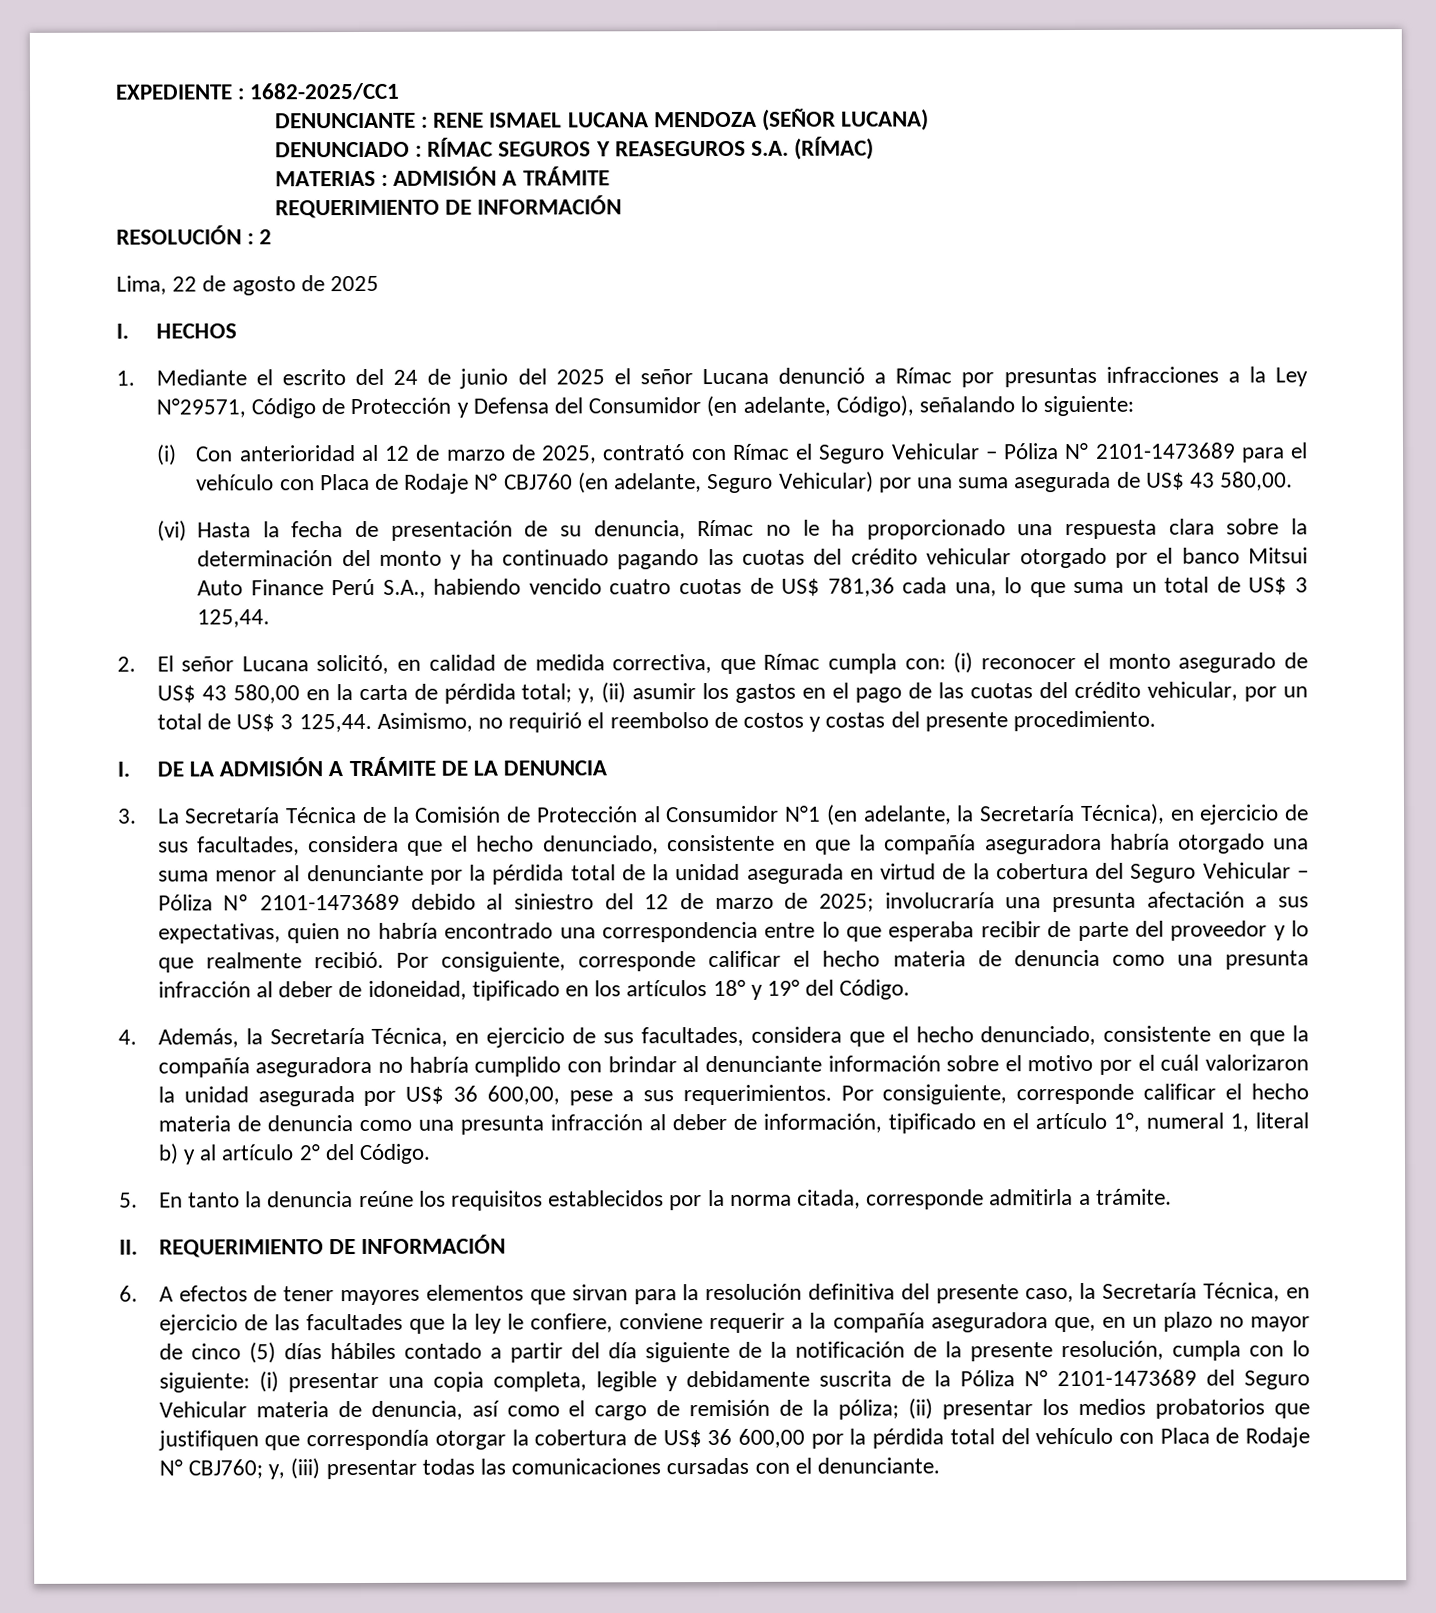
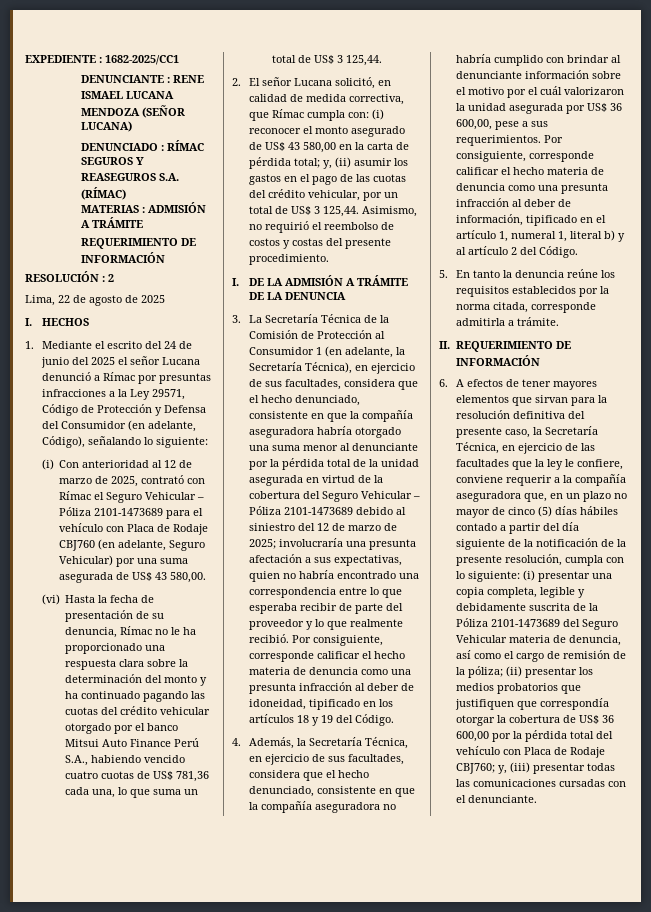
[155,398,246,418] N°29571, -> [151,389,185,400] 29571,
[1064,442,1090,460] N° -> (92, 511) none
[474,473,499,490] N° -> (209, 529) none
[784,805,822,822] N°1 -> [315,347,322,355] 1
[223,894,250,911] Nº -> (281, 510) none
[712,979,801,1000] 18° y 19° -> [296,715,333,726] 18 y 19
[1112,1112,1140,1132] 1°, -> [498,231,508,242] 1,
[298,1144,320,1161] 2° -> [510,247,517,255] 2
[1023,1370,1048,1387] N° -> (488, 622) none
[158,1459,183,1476] N° -> (605, 752) none

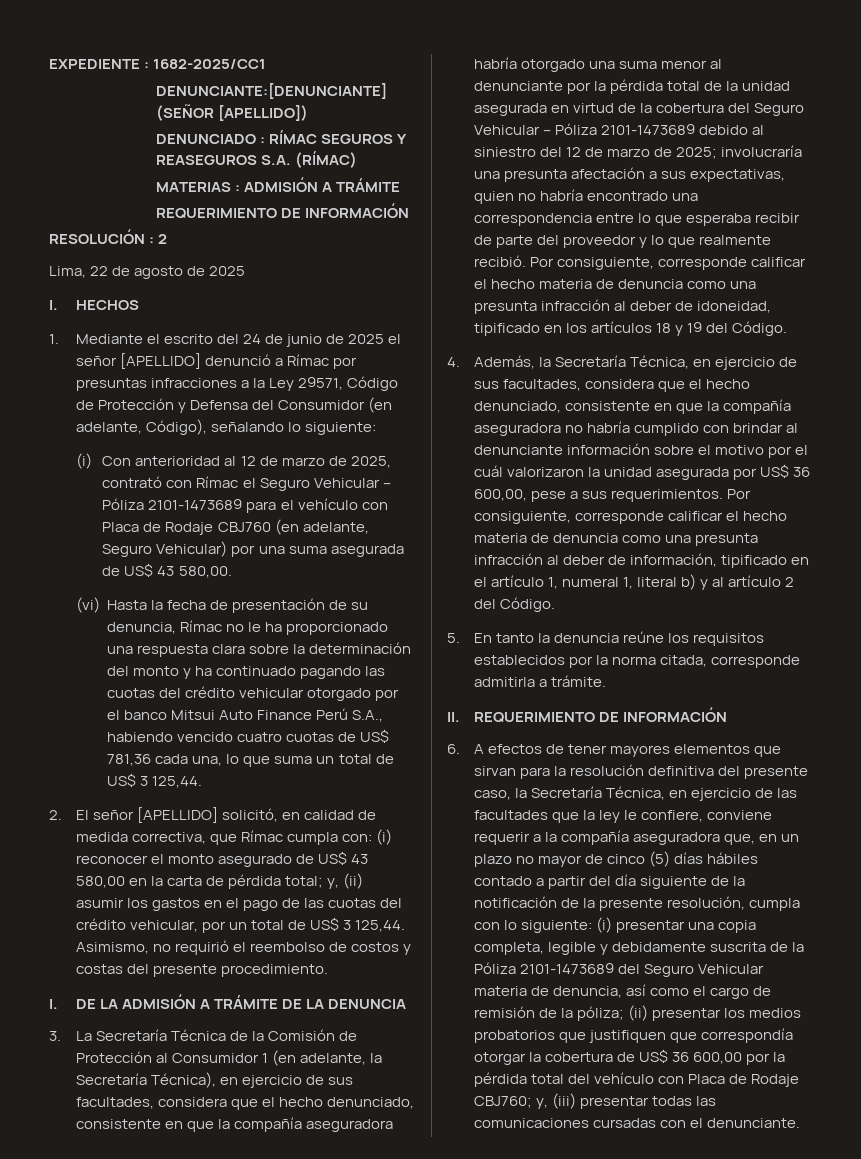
[81,75,205,83] [81,91,175,99] [81,105,186,118] [81,121,133,132] DENUNCIANTE : RENE ISMAEL LUCANA MENDOZA (SEÑOR LUCANA) -> [155,83,387,99] [155,104,308,121] DENUNCIANTE:[DENUNCIANTE] (SEÑOR [APELLIDO])
[71,357,89,365] del -> [326,334,345,344] de
[161,357,200,365] Lucana -> [119,353,201,369] [APELLIDO]
[293,78,332,86] Lucana -> [136,807,218,823] [APELLIDO]

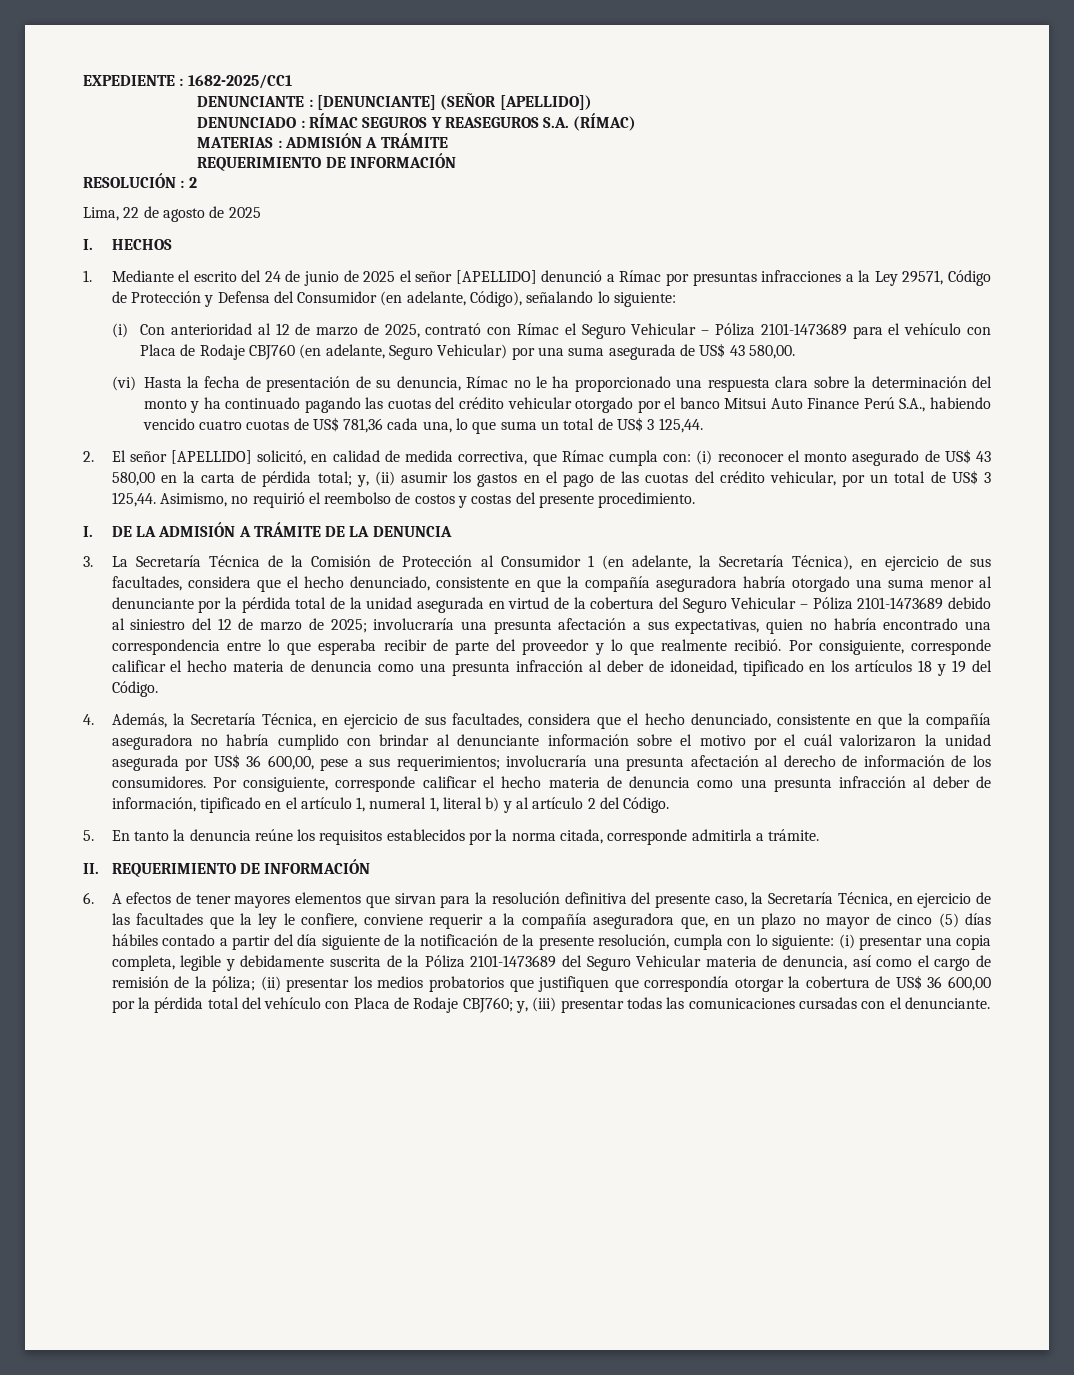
[155,83,387,99] DENUNCIANTE:[DENUNCIANTE] -> [197,95,436,110] DENUNCIANTE : [DENUNCIANTE]
[610,489,723,502] requerimientos. -> [396,755,992,771] [111,776,206,788] requerimientos; involucraría una presunta afectación al derecho de información de los consumidores.

